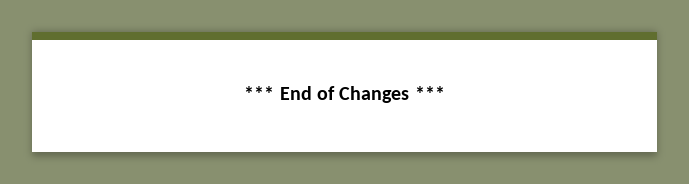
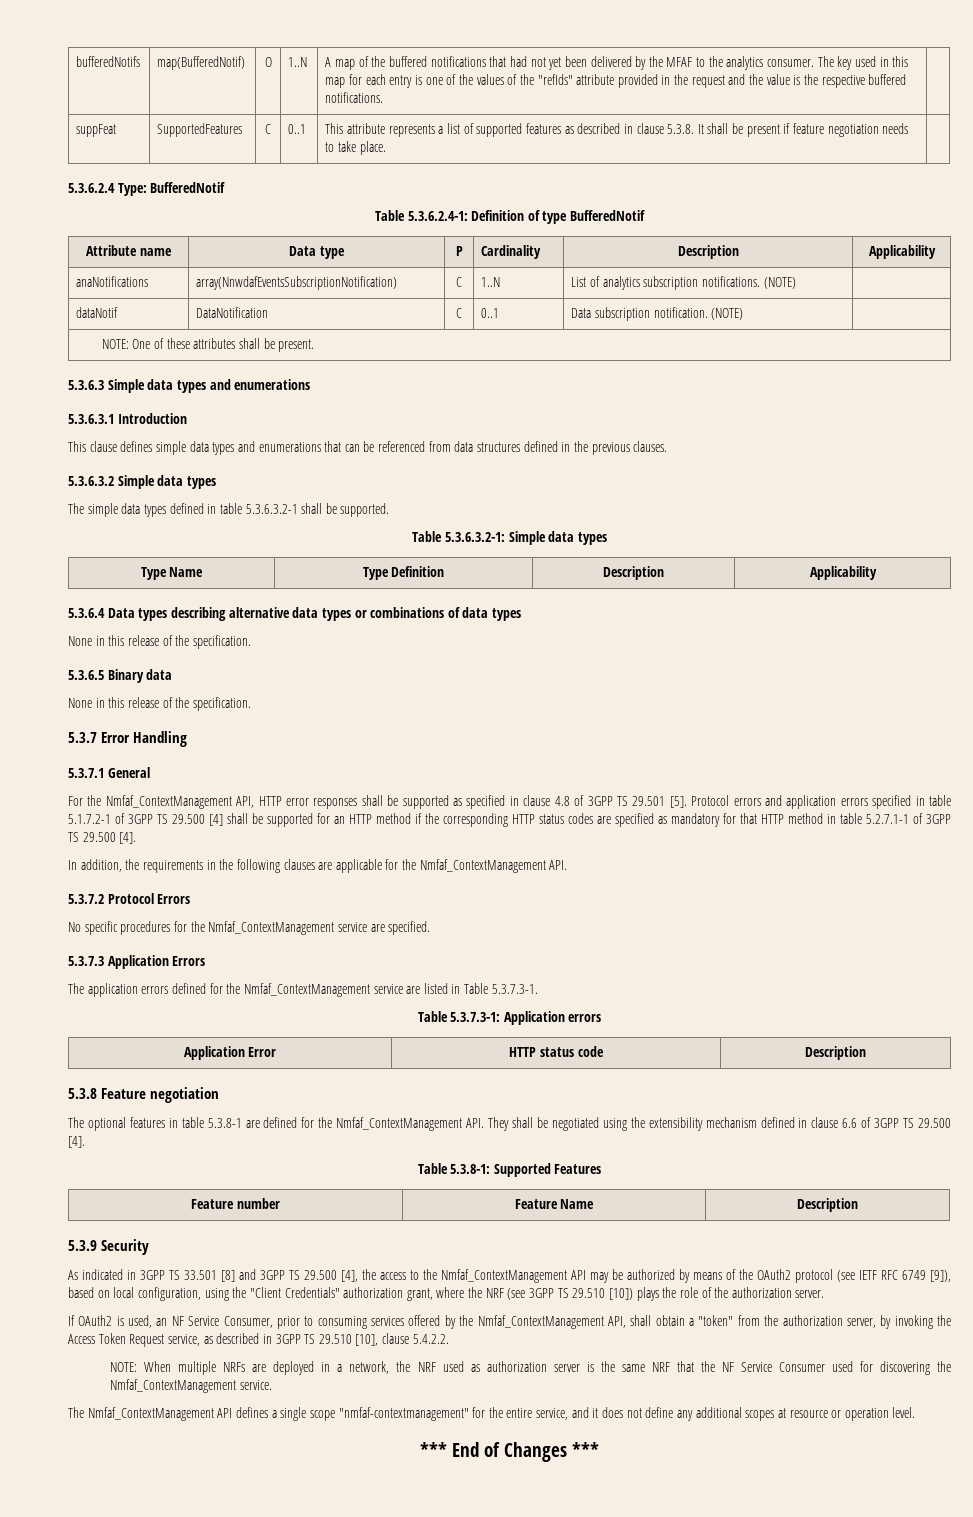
(244, 93) none -> [76,56,141,67] [157,56,246,70] [264,57,272,67] [288,57,308,67] [325,56,909,70] [325,74,907,88] [325,92,384,103] [76,124,117,137] [157,123,243,137] [265,124,271,134] [288,124,307,134] [325,123,909,137] [325,141,386,155] [68,182,226,196] [374,210,646,224] [86,245,172,256] [289,246,345,259] [455,246,463,256] [481,245,542,259] [677,245,739,259] [868,245,936,259] [76,276,149,287] [196,276,398,290] [456,277,462,287] [481,277,501,287] [571,276,796,290] [76,307,119,318] [196,307,269,318] [456,308,462,318] [481,308,500,318] [571,307,744,321] [101,338,315,352] [68,379,311,393] [68,413,187,424] [68,441,668,455] [68,475,216,489] [68,503,390,517] [412,531,607,545] [140,567,204,580] [362,566,445,580] [603,566,664,580] [809,566,877,580] [68,607,522,621] [68,635,251,649] [68,669,173,683] [68,697,251,711] [68,731,188,747] [68,767,150,778] [68,795,951,809] [68,813,951,827] [68,832,137,844] [68,859,568,873] [68,893,191,904] [68,921,431,935] [68,955,206,969] [68,983,538,997] [417,1011,602,1025] [183,1046,277,1060] [509,1046,604,1057] [805,1046,866,1060] [68,1087,220,1103] [68,1117,951,1131] [68,1136,85,1148] [417,1163,602,1177] [191,1198,280,1209] [514,1199,595,1209] [797,1198,858,1212] [68,1239,150,1255] [68,1269,951,1283] [68,1287,825,1301] [68,1315,951,1329] [68,1333,449,1347] [110,1361,952,1375] [110,1379,272,1393] [68,1407,916,1421] bufferedNotifs | map(BufferedNotif) | O | 1..N | A map of the buffered notifications that had not yet been delivered by the MFAF to the analytics consumer. The key used in this map for each entry is one of the values of the "refIds" attribute provided in the request and the value is the respective buffered notifications. | // suppFeat | SupportedFeatures | C | 0..1 | This attribute represents a list of supported features as described in clause 5.3.8. It shall be present if feature negotiation needs to take place. | // 5.3.6.2.4 Type: BufferedNotif // Table 5.3.6.2.4-1: Definition of type BufferedNotif // Attribute name | Data type | P | Cardinality | Description | Applicability // anaNotifications | array(NnwdafEventsSubscriptionNotification) | C | 1..N | List of analytics subscription notifications. (NOTE) | // dataNotif | DataNotification | C | 0..1 | Data subscription notification. (NOTE) | // NOTE: One of these attributes shall be present. // 5.3.6.3 Simple data types and enumerations // 5.3.6.3.1 Introduction // This clause defines simple data types and enumerations that can be referenced from data structures defined in the previous clauses. // 5.3.6.3.2 Simple data types // The simple data types defined in table 5.3.6.3.2-1 shall be supported. // Table 5.3.6.3.2-1: Simple data types // Type Name | Type Definition | Description | Applicability // 5.3.6.4 Data types describing alternative data types or combinations of data types // None in this release of the specification. // 5.3.6.5 Binary data // None in this release of the specification. // 5.3.7 Error Handling // 5.3.7.1 General // For the Nmfaf_ContextManagement API, HTTP error responses shall be supported as specified in clause 4.8 of 3GPP TS 29.501 [5]. Protocol errors and application errors specified in table 5.1.7.2-1 of 3GPP TS 29.500 [4] shall be supported for an HTTP method if the corresponding HTTP status codes are specified as mandatory for that HTTP method in table 5.2.7.1-1 of 3GPP TS 29.500 [4]. // In addition, the requirements in the following clauses are applicable for the Nmfaf_ContextManagement API. // 5.3.7.2 Protocol Errors // No specific procedures for the Nmfaf_ContextManagement service are specified. // 5.3.7.3 Application Errors // The application errors defined for the Nmfaf_ContextManagement service are listed in Table 5.3.7.3-1. // Table 5.3.7.3-1: Application errors // Application Error | HTTP status code | Description // 5.3.8 Feature negotiation // The optional features in table 5.3.8-1 are defined for the Nmfaf_ContextManagement API. They shall be negotiated using the extensibility mechanism defined in clause 6.6 of 3GPP TS 29.500 [4]. // Table 5.3.8-1: Supported Features // Feature number | Feature Name | Description // 5.3.9 Security // As indicated in 3GPP TS 33.501 [8] and 3GPP TS 29.500 [4], the access to the Nmfaf_ContextManagement API may be authorized by means of the OAuth2 protocol (see IETF RFC 6749 [9]), based on local configuration, using the "Client Credentials" authorization grant, where the NRF (see 3GPP TS 29.510 [10]) plays the role of the authorization server. // If OAuth2 is used, an NF Service Consumer, prior to consuming services offered by the Nmfaf_ContextManagement API, shall obtain a "token" from the authorization server, by invoking the Access Token Request service, as described in 3GPP TS 29.510 [10], clause 5.4.2.2. // NOTE: When multiple NRFs are deployed in a network, the NRF used as authorization server is the same NRF that the NF Service Consumer used for discovering the Nmfaf_ContextManagement service. // The Nmfaf_ContextManagement API defines a single scope "nmfaf-contextmanagement" for the entire service, and it does not define any additional scopes at resource or operation level. //

